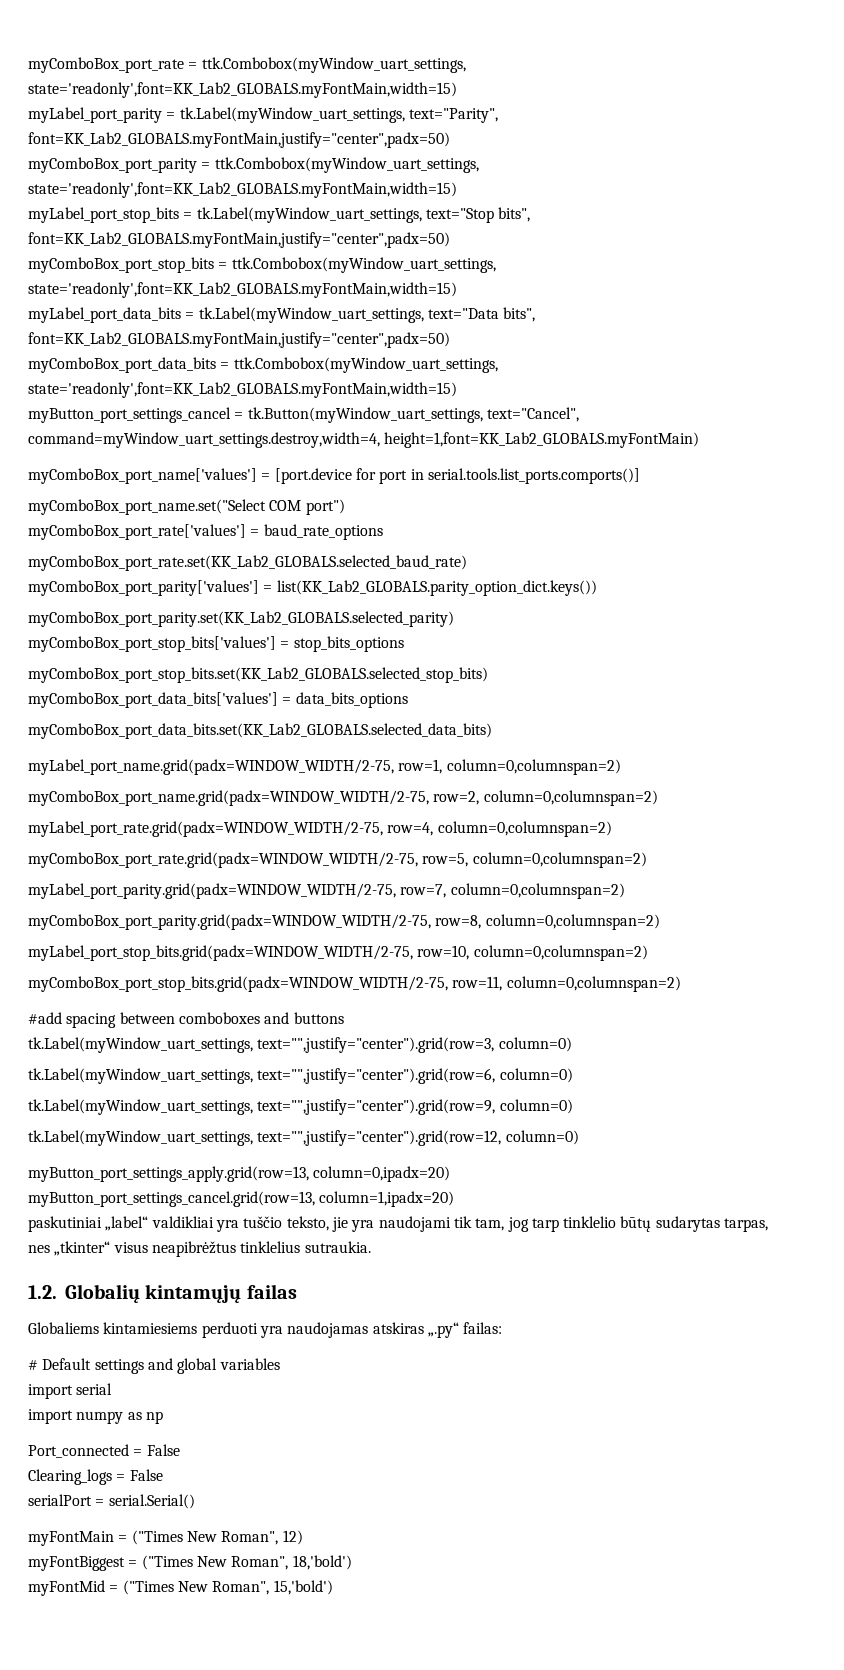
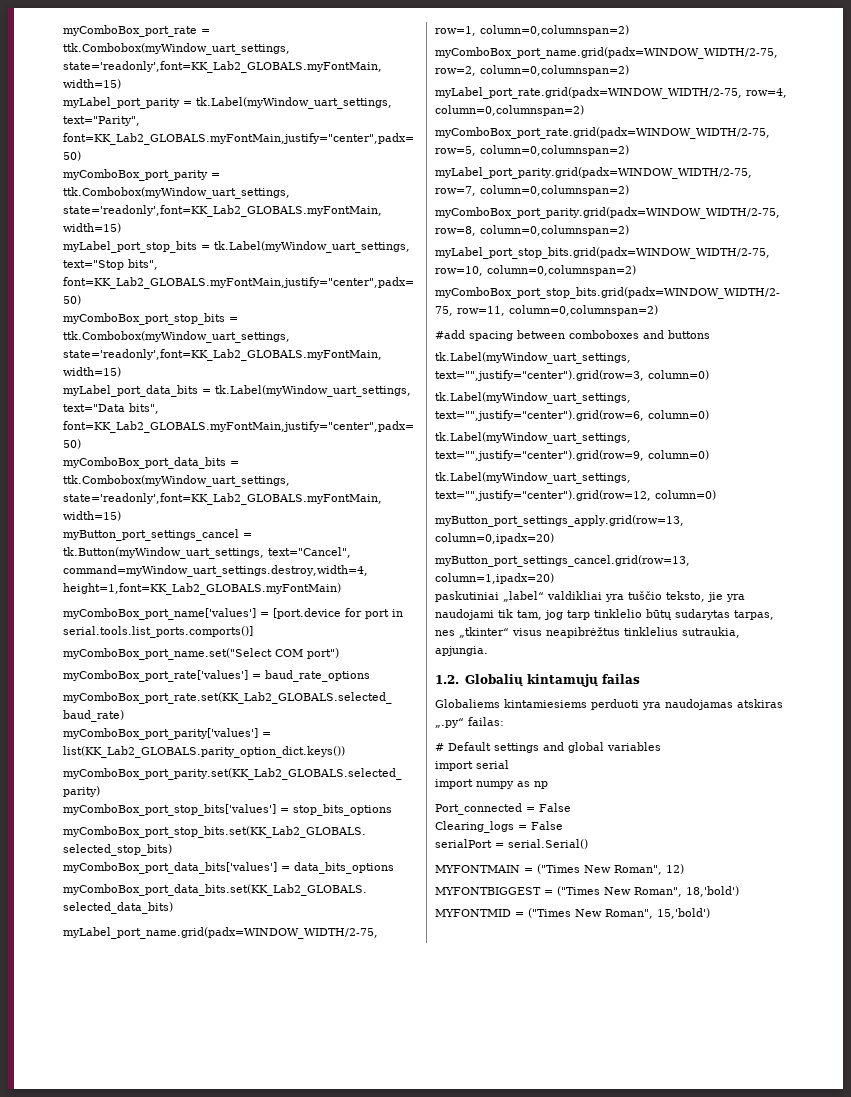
[304,1241,371,1253] sutraukia. -> [682,627,740,638] [435,646,488,656] sutraukia, apjungia.
[28,1531,114,1546] myFontMain -> [435,865,520,873] MYFONTMAIN
[28,1556,125,1571] myFontBiggest -> [435,887,541,895] MYFONTBIGGEST
[28,1580,105,1596] myFontMid -> [435,909,511,917] MYFONTMID

